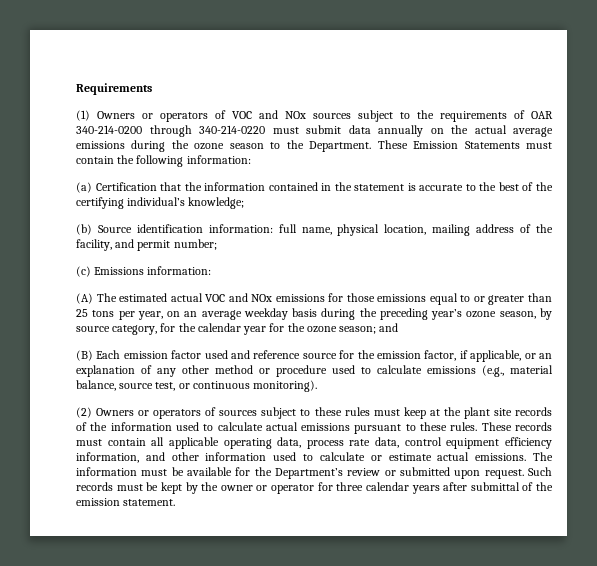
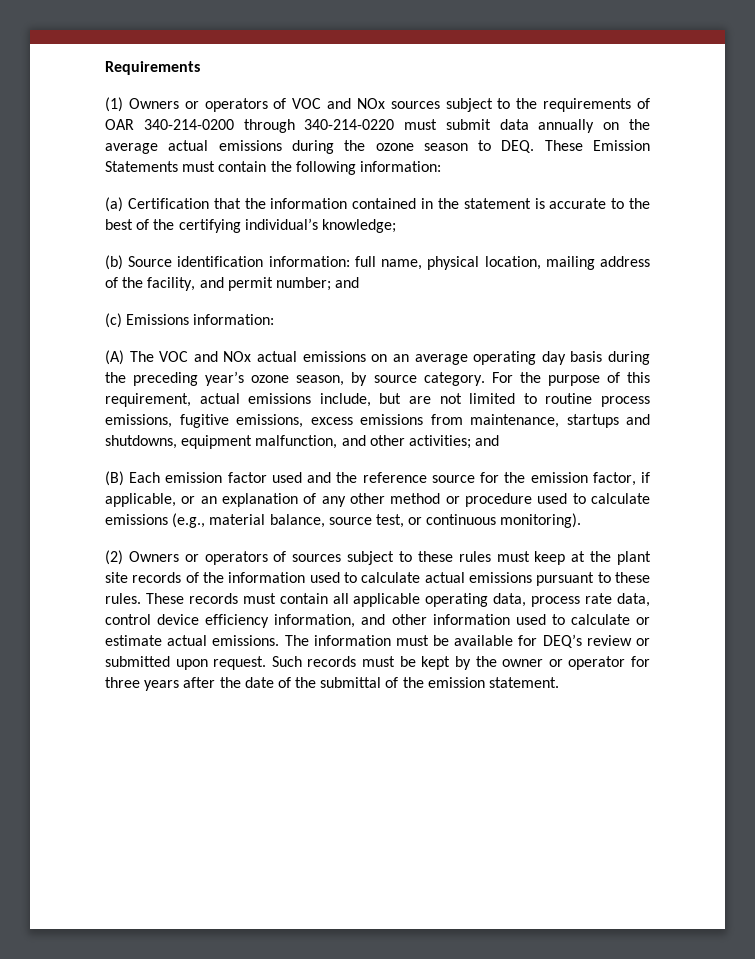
[474,125,553,137] actual average -> [105,140,209,154] average actual
[286,140,372,152] the Department. -> [501,140,535,153] DEQ.
(217, 244) none -> [335,277,360,288] and
[119,293,553,305] [76,309,163,320] estimated actual VOC and NOx emissions for those emissions equal to or greater than 25 tons per year, -> [159,351,366,362] VOC and NOx actual emissions
[243,308,288,320] weekday -> [473,351,566,365] operating day
[112,323,377,335] category, for the calendar year for the ozone season; -> [423,372,650,386] [105,393,651,407] [105,414,650,428] [105,435,471,449] category. For the purpose of this requirement, actual emissions include, but are not limited to routine process emissions, fugitive emissions, excess emissions from maintenance, startups and shutdowns, equipment malfunction, and other activities;
(250, 354) none -> [336,472,358,483] the
[446,438,500,449] equipment -> [157,614,200,625] device
[254,467,343,479] the Department’s -> [542,634,582,648] DEQ’s
[365,482,409,491] calendar -> (140, 682) none
(468, 486) none -> [219,677,317,688] the date of the

